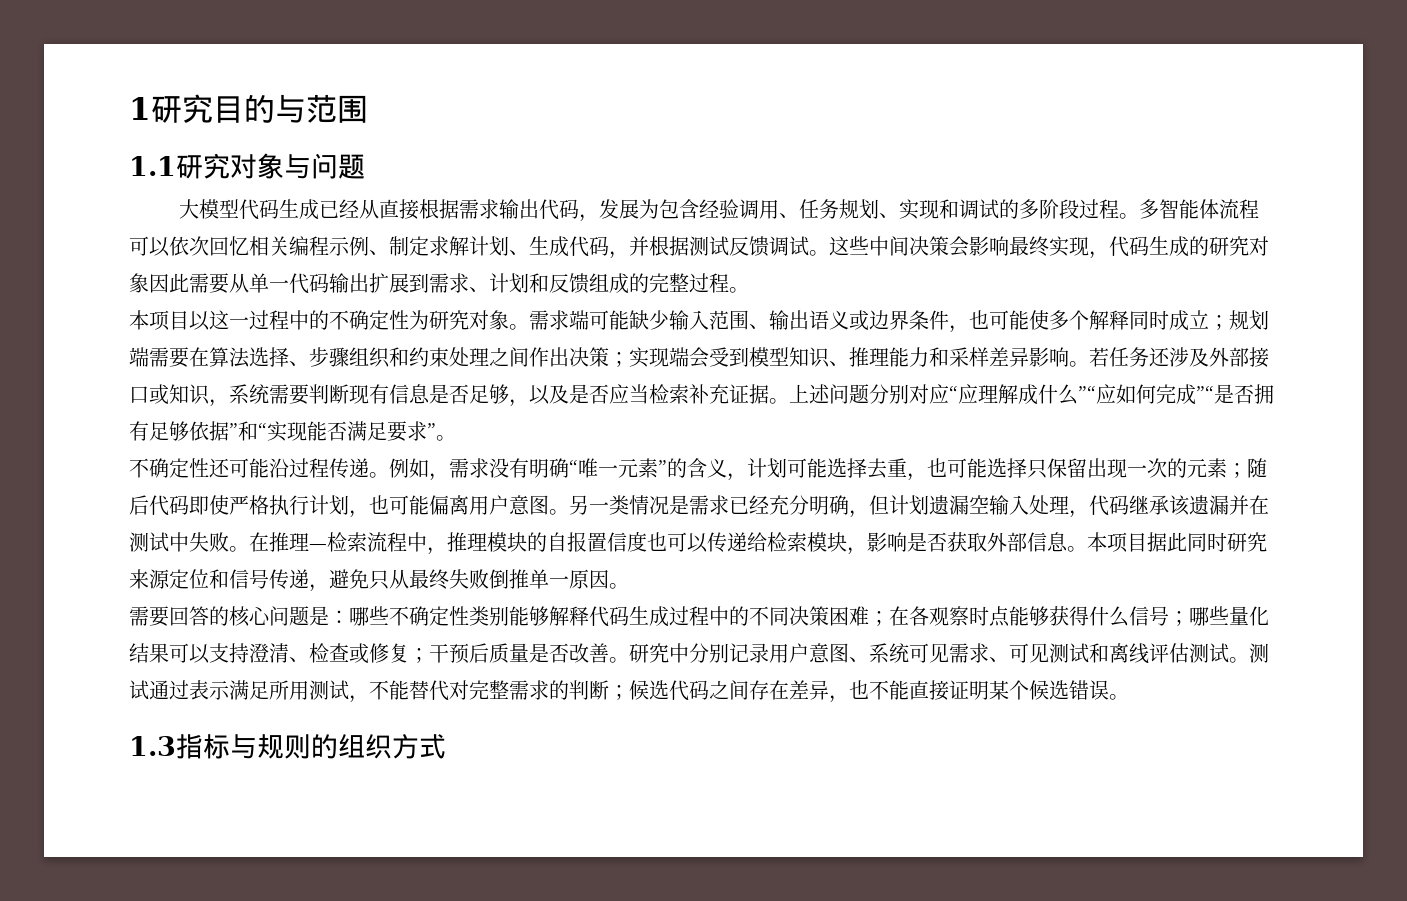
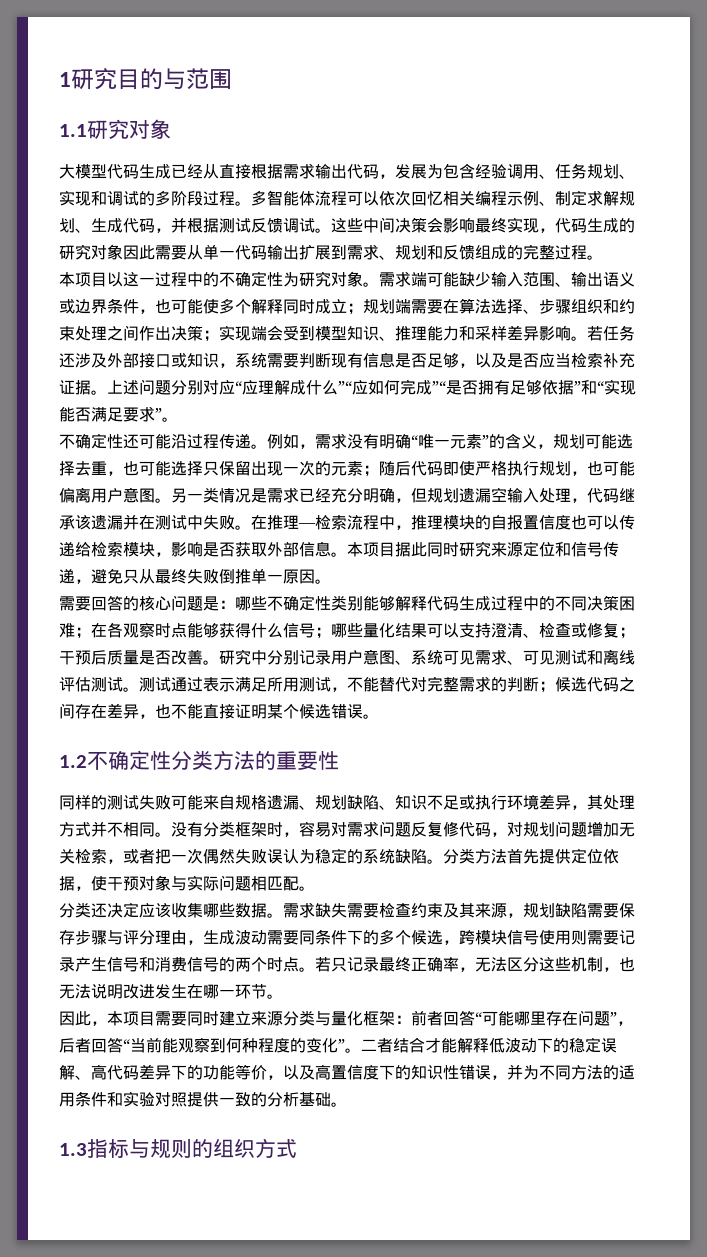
[284,153,365,179] 与问题 -> (171, 129) none
[469,236,489,256] 计 -> [619,191,635,206] 规
[489,273,509,293] 计 -> [395,245,411,260] 规
[747,458,767,478] 计 -> [553,434,569,449] 规
[309,495,329,515] 计 -> [539,461,555,476] 规
[889,495,909,515] 计 -> [427,488,443,503] 规
(1129, 697) none -> [59,750,339,770] [59,794,635,810] [59,821,635,837] [59,848,619,864] [59,875,315,891] [59,902,635,918] [59,929,635,945] [59,957,635,972] [59,983,283,999] [59,1010,633,1026] [59,1037,617,1053] [59,1064,635,1080] [59,1091,347,1107] // 1.2不确定性分类方法的重要性 // 同样的测试失败可能来自规格遗漏、规划缺陷、知识不足或执行环境差异，其处理方式并不相同。没有分类框架时，容易对需求问题反复修代码，对规划问题增加无关检索，或者把一次偶然失败误认为稳定的系统缺陷。分类方法首先提供定位依据，使干预对象与实际问题相匹配。 // 分类还决定应该收集哪些数据。需求缺失需要检查约束及其来源，规划缺陷需要保存步骤与评分理由，生成波动需要同条件下的多个候选，跨模块信号使用则需要记录产生信号和消费信号的两个时点。若只记录最终正确率，无法区分这些机制，也无法说明改进发生在哪一环节。 // 因此，本项目需要同时建立来源分类与量化框架：前者回答“可能哪里存在问题”，后者回答“当前能观察到何种程度的变化”。二者结合才能解释低波动下的稳定误解、高代码差异下的功能等价，以及高置信度下的知识性错误，并为不同方法的适用条件和实验对照提供一致的分析基础。

